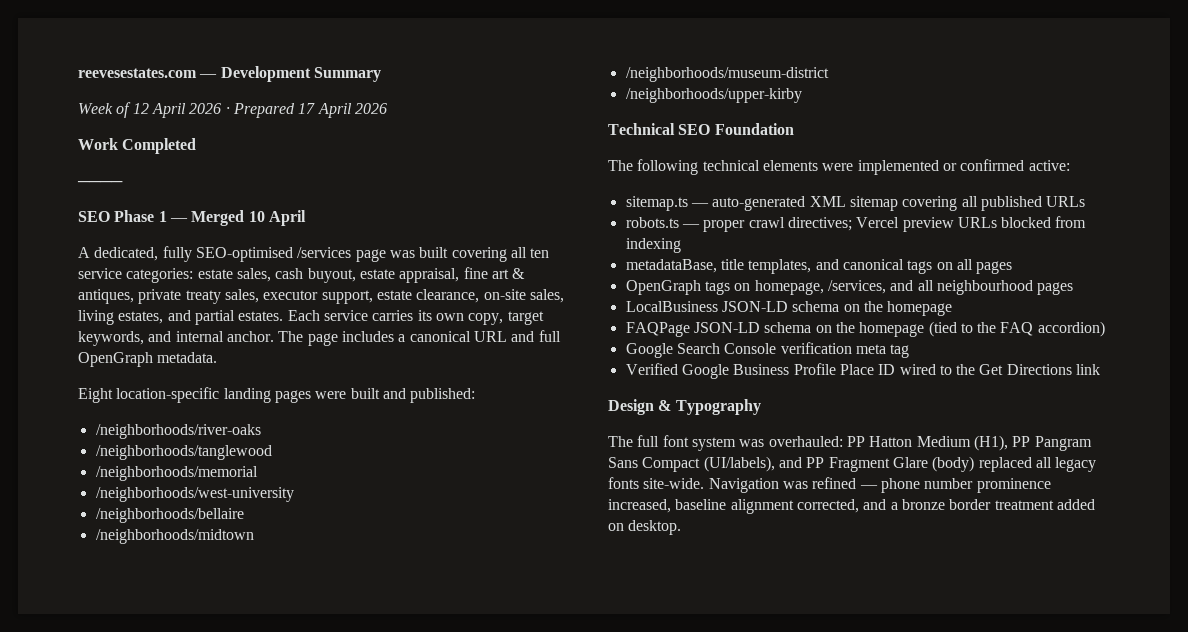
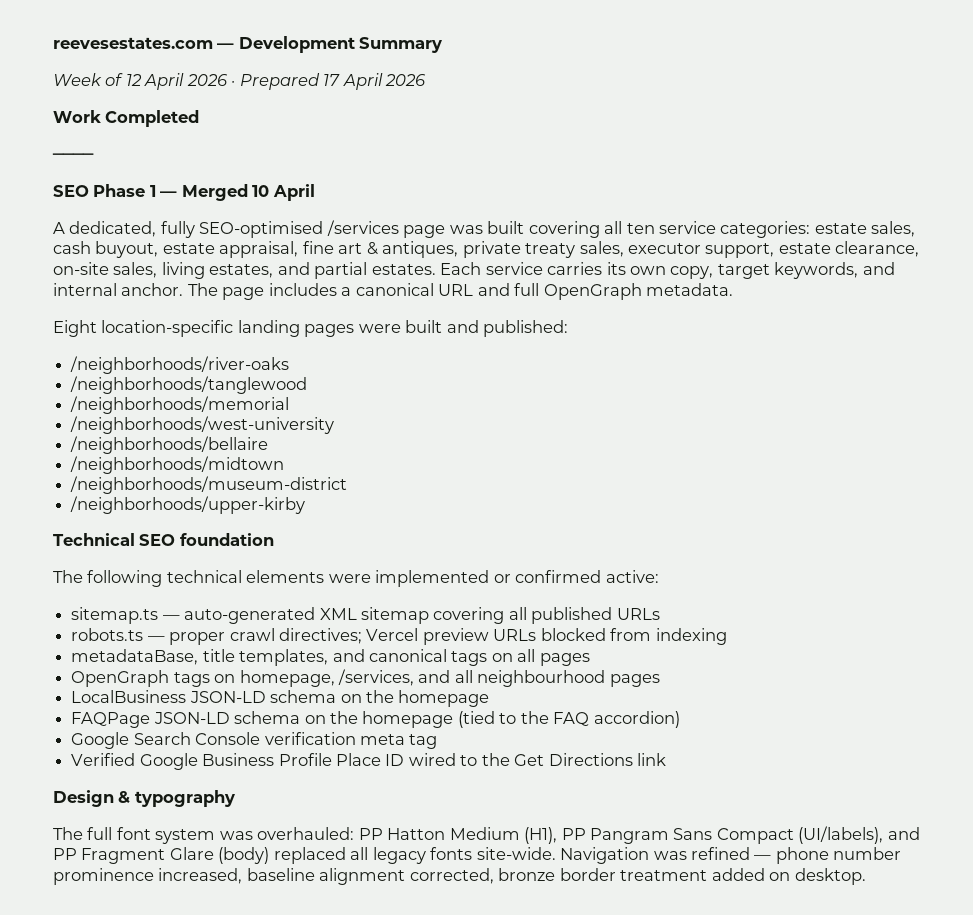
[714,123,794,135] Foundation -> [179,533,274,546] foundation
[675,399,761,415] Typography -> [134,790,235,807] typography
[863,499,898,510] and a -> (494, 876) none

